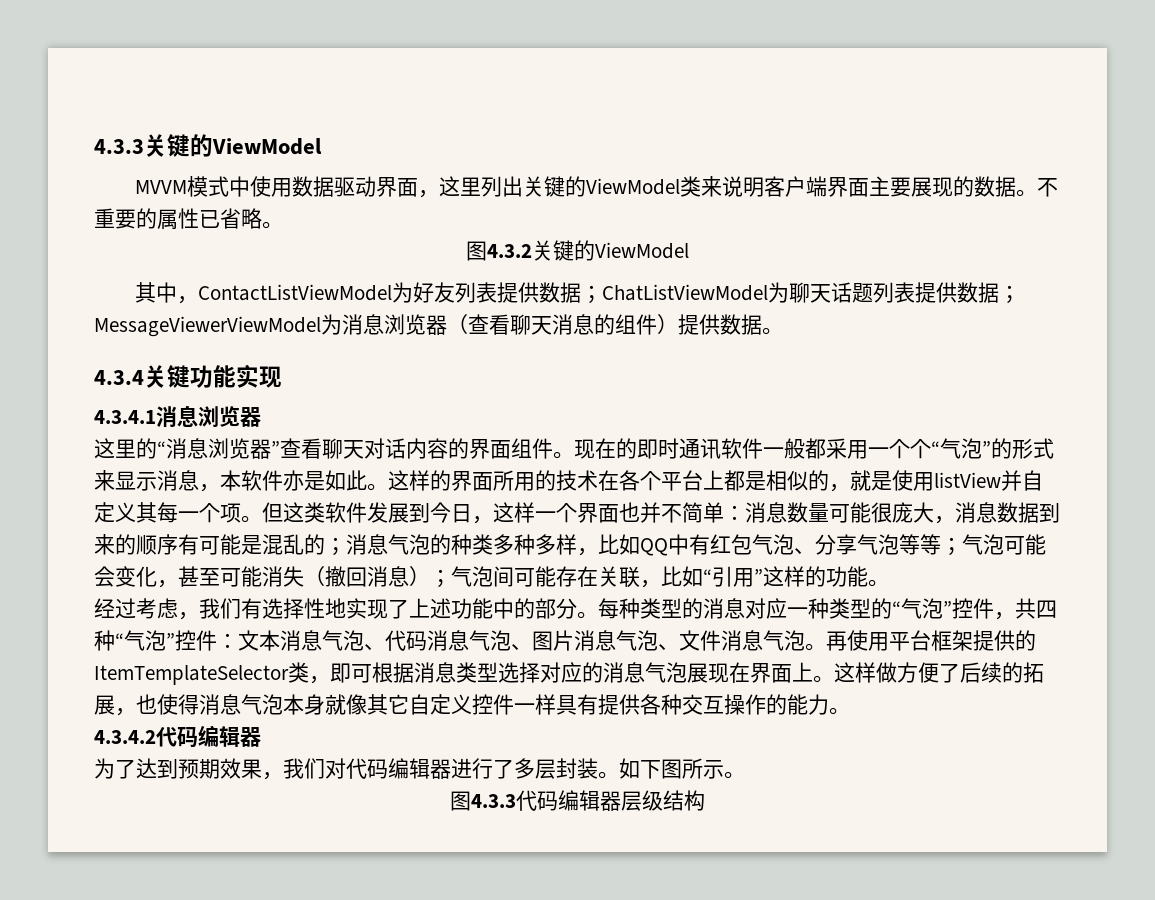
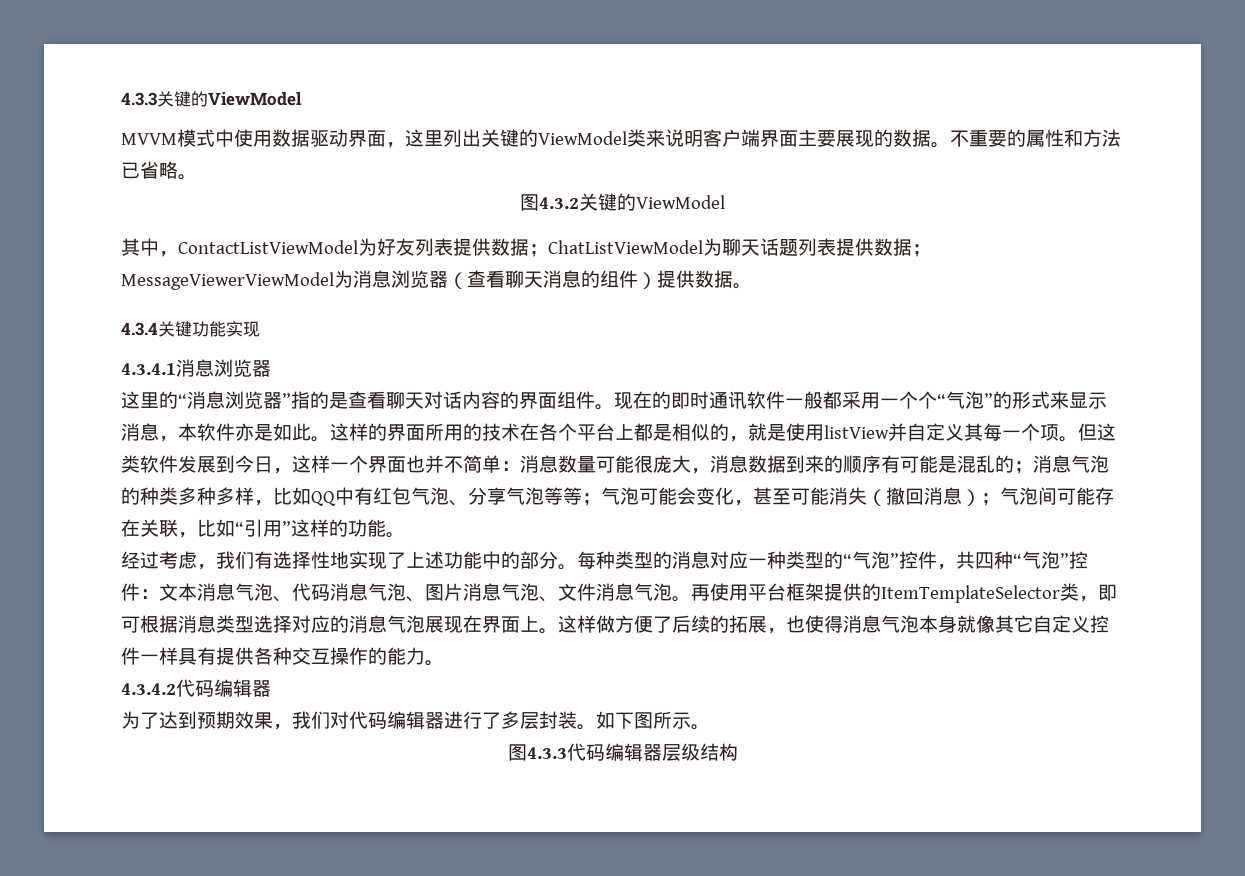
(199, 218) none -> [1064,129,1121,147] 和方法
(280, 448) none -> [291,391,348,409] 指的是

